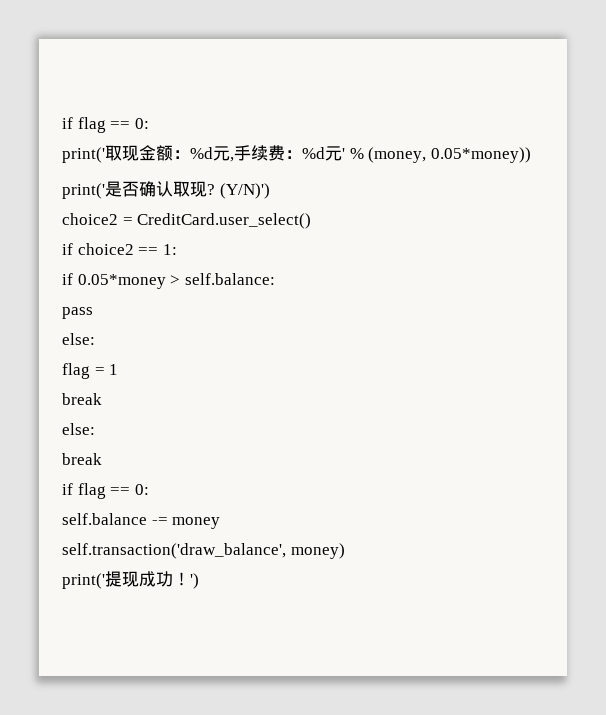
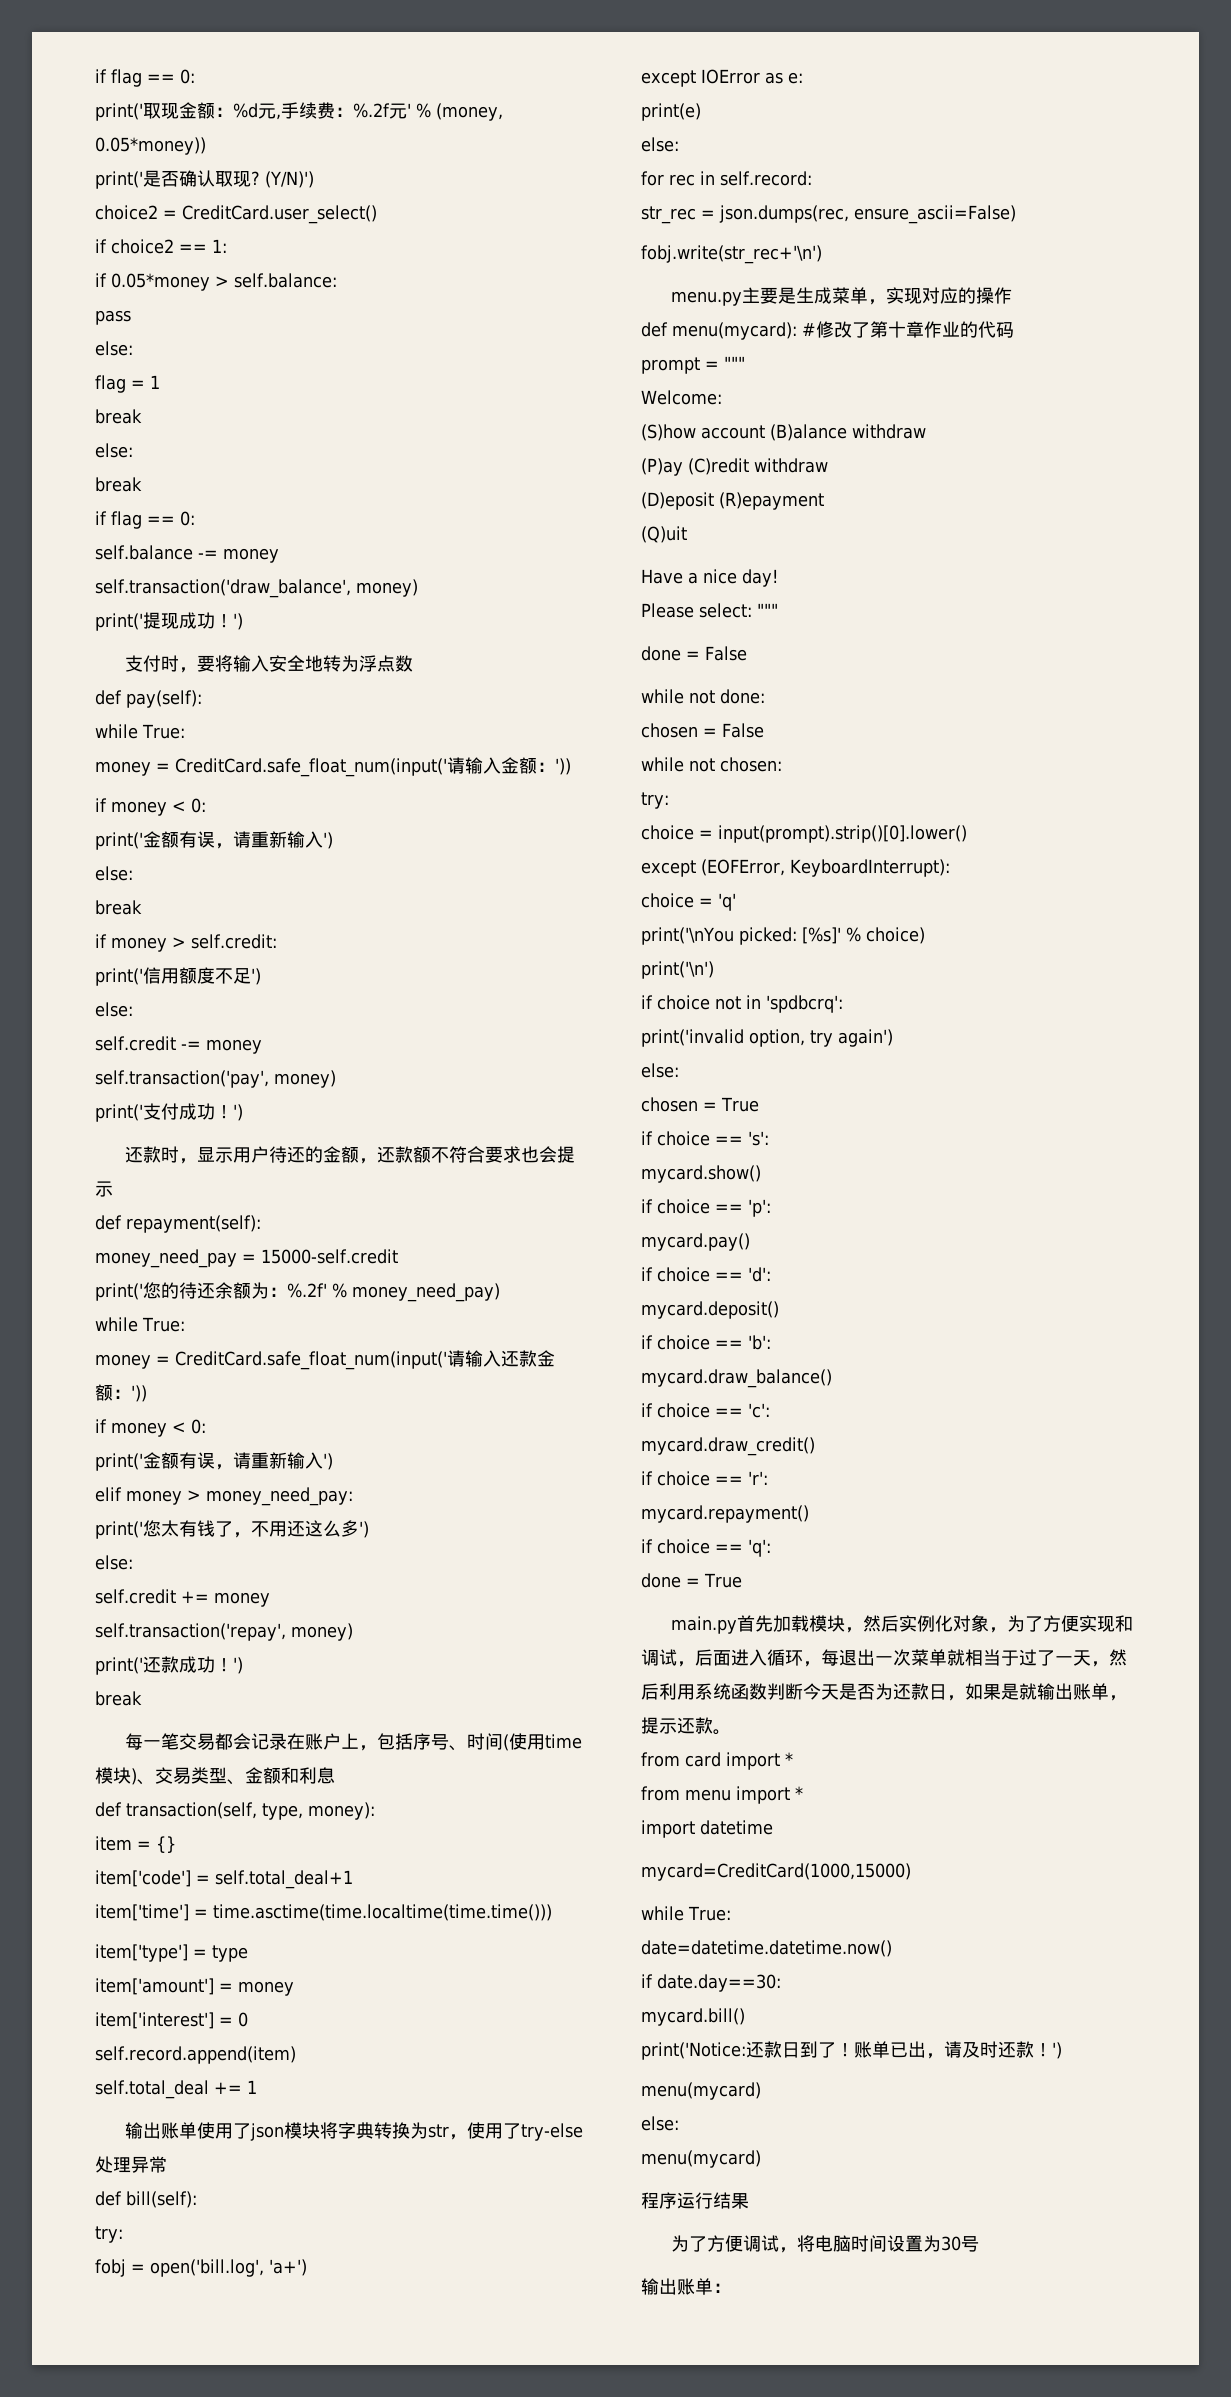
[302,147,325,159] %d -> [353,103,390,118] %.2f
(199, 581) none -> [124,655,413,673] [95,690,202,708] [95,724,185,739] [95,757,571,777] [95,798,206,816] [95,831,333,850] [95,866,133,881] [95,900,142,915] [95,934,277,952] [95,967,261,986] [95,1002,133,1017] [95,1036,262,1054] [95,1070,336,1088] [95,1103,243,1122] [124,1146,575,1164] [95,1181,113,1197] [95,1215,261,1233] [95,1249,398,1268] [95,1282,500,1302] [95,1317,185,1332] [95,1350,555,1370] [95,1384,147,1402] [95,1419,206,1437] [95,1452,333,1471] [95,1487,353,1506] [95,1520,369,1539] [95,1555,133,1570] [95,1589,270,1607] [95,1623,353,1641] [95,1656,243,1675] [95,1691,142,1706] [124,1733,582,1751] [95,1767,335,1785] [95,1802,375,1820] [95,1836,176,1853] [95,1870,353,1889] [95,1904,552,1921] [95,1944,248,1962] [95,1978,294,1996] [95,2012,248,2029] [95,2046,296,2064] [95,2080,257,2099] [124,2122,583,2141] [95,2156,167,2173] [95,2191,197,2208] [95,2226,123,2243] [95,2259,307,2277] [641,69,803,87] [641,103,701,121] [641,137,679,152] [641,171,812,186] [641,205,1016,224] [641,245,822,264] [670,287,1012,306] [641,321,1014,340] [641,356,745,374] [641,390,722,405] [641,424,926,441] [641,458,828,476] [641,492,824,510] [641,526,687,543] [641,569,778,587] [641,603,778,618] [641,646,747,661] [641,689,765,704] [641,723,764,738] [641,757,782,772] [641,792,669,809] [641,825,967,843] [641,859,950,877] [641,893,736,911] [641,927,925,945] [641,961,714,979] [641,995,843,1013] [641,1029,893,1047] [641,1063,679,1078] [641,1097,759,1112] [641,1131,769,1146] [641,1165,761,1183] [641,1199,771,1217] [641,1233,750,1251] [641,1267,771,1282] [641,1301,779,1319] [641,1335,771,1350] [641,1369,832,1388] [641,1403,770,1418] [641,1437,815,1456] [641,1471,768,1486] [641,1505,809,1523] [641,1539,771,1557] [641,1573,742,1588] [670,1615,1133,1634] [641,1649,1127,1667] [641,1683,1127,1701] [641,1717,731,1735] [641,1752,793,1770] [641,1786,803,1804] [641,1820,773,1838] [641,1863,911,1881] [641,1906,731,1921] [641,1940,892,1957] [641,1974,781,1992] [641,2008,745,2026] [641,2041,1062,2060] [641,2082,761,2100] [641,2116,679,2131] [641,2150,761,2168] [641,2192,749,2209] [670,2235,979,2253] [641,2278,731,2295] // 支付时，要将输入安全地转为浮点数 // def pay(self): // while True: // money = CreditCard.safe_float_num(input('请输入金额：')) // if money < 0: // print('金额有误，请重新输入') // else: // break // if money > self.credit: // print('信用额度不足') // else: // self.credit -= money // self.transaction('pay', money) // print('支付成功！') // 还款时，显示用户待还的金额，还款额不符合要求也会提示 // def repayment(self): // money_need_pay = 15000-self.credit // print('您的待还余额为：%.2f' % money_need_pay) // while True: // money = CreditCard.safe_float_num(input('请输入还款金额：')) // if money < 0: // print('金额有误，请重新输入') // elif money > money_need_pay: // print('您太有钱了，不用还这么多') // else: // self.credit += money // self.transaction('repay', money) // print('还款成功！') // break // 每一笔交易都会记录在账户上，包括序号、时间(使用time模块)、交易类型、金额和利息 // def transaction(self, type, money): // item = {} // item['code'] = self.total_deal+1 // item['time'] = time.asctime(time.localtime(time.time())) // item['type'] = type // item['amount'] = money // item['interest'] = 0 // self.record.append(item) // self.total_deal += 1 // 输出账单使用了json模块将字典转换为str，使用了try-else处理异常 // def bill(self): // try: // fobj = open('bill.log', 'a+') // except IOError as e: // print(e) // else: // for rec in self.record: // str_rec = json.dumps(rec, ensure_ascii=False) // fobj.write(str_rec+'\n') // menu.py主要是生成菜单，实现对应的操作 // def menu(mycard): #修改了第十章作业的代码 // prompt = """ // Welcome: // (S)how account (B)alance withdraw // (P)ay (C)redit withdraw // (D)eposit (R)epayment // (Q)uit // Have a nice day! // Please select: """ // done = False // while not done: // chosen = False // while not chosen: // try: // choice = input(prompt).strip()[0].lower() // except (EOFError, KeyboardInterrupt): // choice = 'q' // print('\nYou picked: [%s]' % choice) // print('\n') // if choice not in 'spdbcrq': // print('invalid option, try again') // else: // chosen = True // if choice == 's': // mycard.show() // if choice == 'p': // mycard.pay() // if choice == 'd': // mycard.deposit() // if choice == 'b': // mycard.draw_balance() // if choice == 'c': // mycard.draw_credit() // if choice == 'r': // mycard.repayment() // if choice == 'q': // done = True // main.py首先加载模块，然后实例化对象，为了方便实现和调试，后面进入循环，每退出一次菜单就相当于过了一天，然后利用系统函数判断今天是否为还款日，如果是就输出账单，提示还款。 // from card import * // from menu import * // import datetime // mycard=CreditCard(1000,15000) // while True: // date=datetime.datetime.now() // if date.day==30: // mycard.bill() // print('Notice:还款日到了！账单已出，请及时还款！') // menu(mycard) // else: // menu(mycard) // 程序运行结果 // 为了方便调试，将电脑时间设置为30号 // 输出账单：

